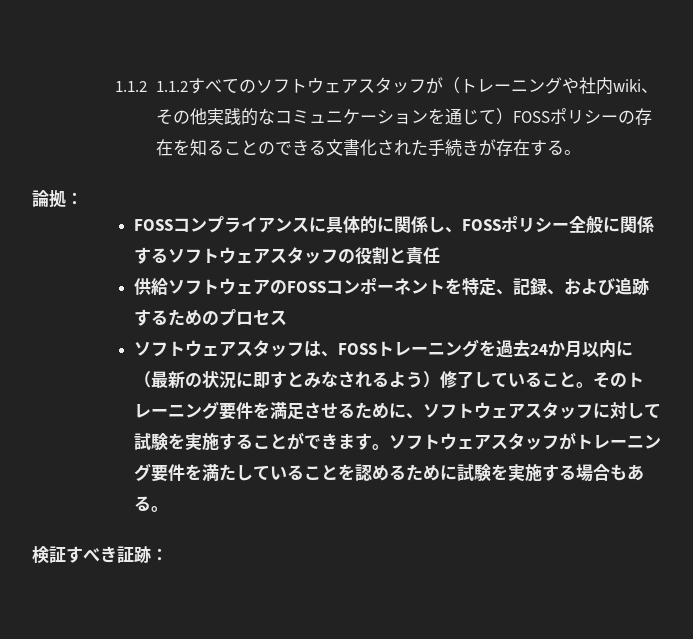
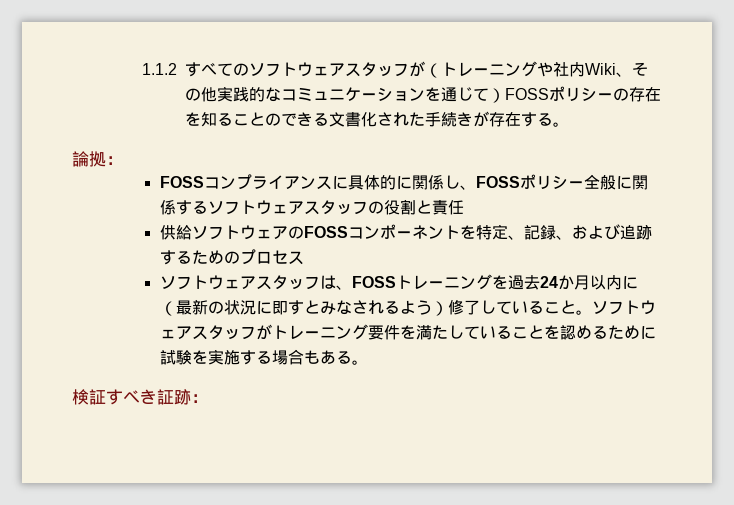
[115,81,188,92] 1.1.2 1.1.2 -> [142,63,178,75] 1.1.2
[612,79,641,92] wiki -> [585,63,617,75] Wiki
[592,372,644,388] [133,401,661,420] [133,432,389,451] そのトレーニング要件を満足させるために、ソフトウェアスタッフに対して試験を実施することができます。 -> (592, 312) none

